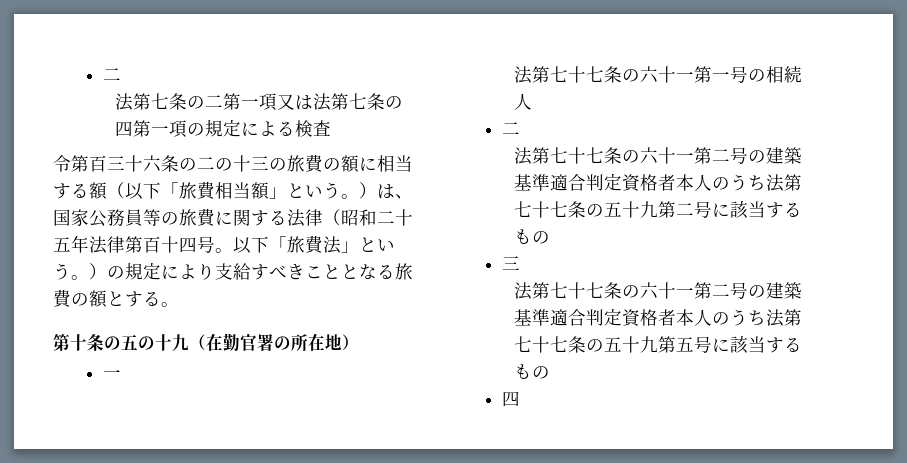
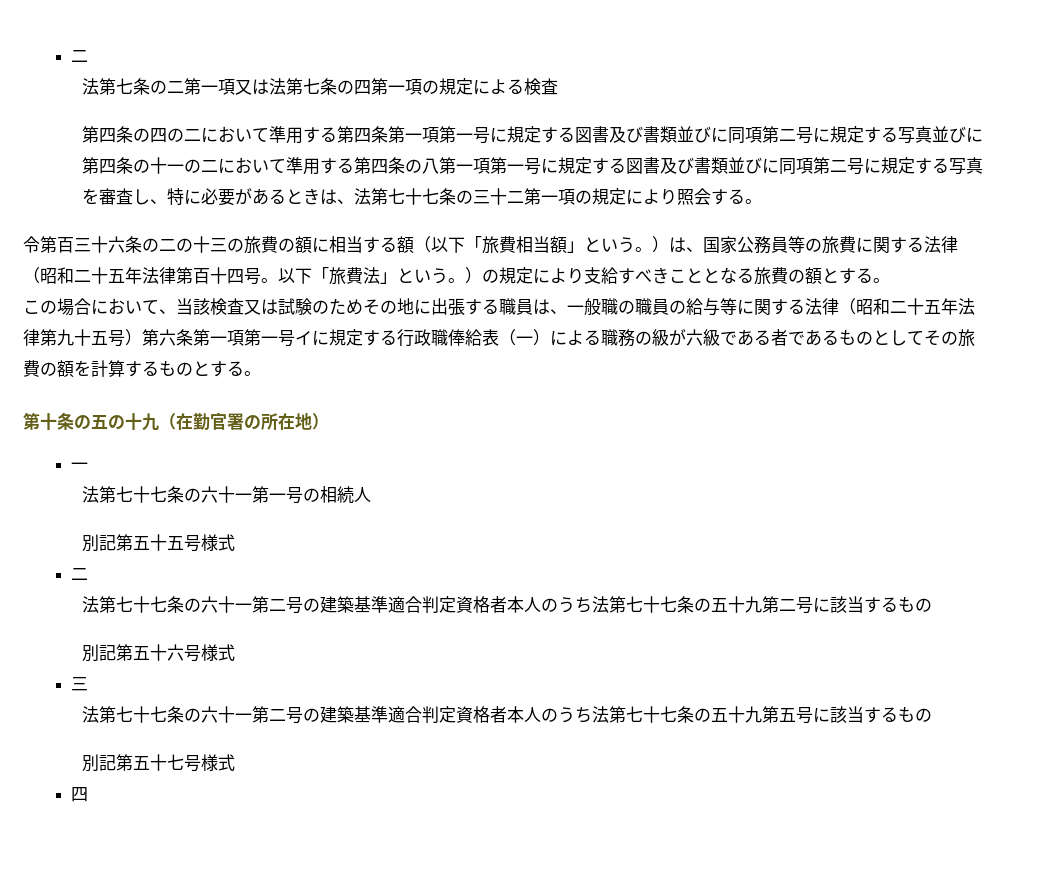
(331, 128) none -> [81,126,983,144] [81,157,983,175] [81,188,762,206] // 第四条の四の二において準用する第四条第一項第一号に規定する図書及び書類並びに同項第二号に規定する写真並びに第四条の十一の二において準用する第四条の八第一項第一号に規定する図書及び書類並びに同項第二号に規定する写真を審査し、特に必要があるときは、法第七十七条の三十二第一項の規定により照会する。
(179, 304) none -> [23,298,975,316] [23,329,975,347] [23,360,261,377] // この場合において、当該検査又は試験のためその地に出張する職員は、一般職の職員の給与等に関する法律（昭和二十五年法律第九十五号）第六条第一項第一号イに規定する行政職俸給表（一）による職務の級が六級である者であるものとしてその旅費の額を計算するものとする。
(532, 101) none -> [81,534,235,552] // 別記第五十五号様式
(550, 237) none -> [81,644,235,662] // 別記第五十六号様式
(550, 372) none -> [81,754,235,772] // 別記第五十七号様式

